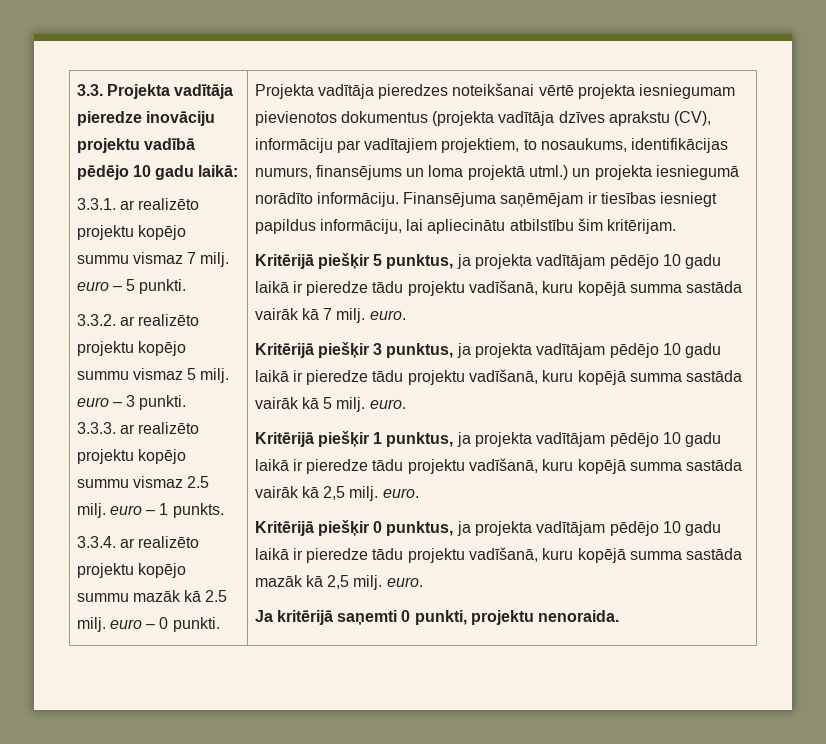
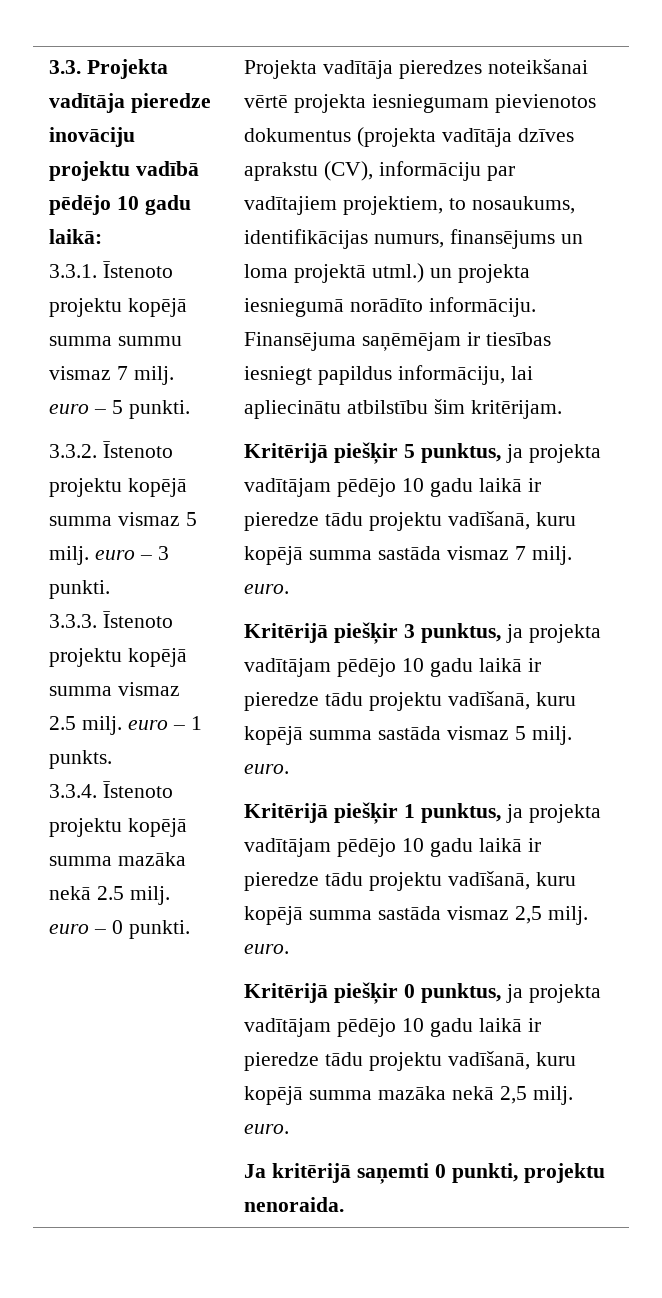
[119,198,200,210] [76,225,186,240] ar realizēto projektu kopējo -> [103,261,174,278] [49,298,188,317] [49,336,113,346] Īstenoto projektu kopējā summa
[119,314,200,326] [76,341,186,356] [76,371,129,380] ar realizēto projektu kopējo summu -> [103,441,174,458] [49,478,188,497] [49,516,113,526] Īstenoto projektu kopējā summa
[119,422,200,434] [76,449,186,464] [76,479,129,488] ar realizēto projektu kopējo summu -> [103,611,174,628] [49,648,188,667] [49,686,113,696] Īstenoto projektu kopējā summa
[119,536,200,548] [76,563,186,578] [76,590,202,602] ar realizēto projektu kopējo summu mazāk kā -> [103,781,174,798] [49,818,188,837] [49,852,187,866] [49,886,92,900] Īstenoto projektu kopējā summa mazāka nekā
[254,308,319,320] vairāk kā -> [446,546,509,560] vismaz
[254,397,319,409] vairāk kā -> [446,726,509,740] vismaz
[254,486,319,498] vairāk kā -> [446,906,509,920] vismaz
[686,548,743,560] [254,575,323,587] sastāda mazāk kā -> [378,1086,494,1100] mazāka nekā

